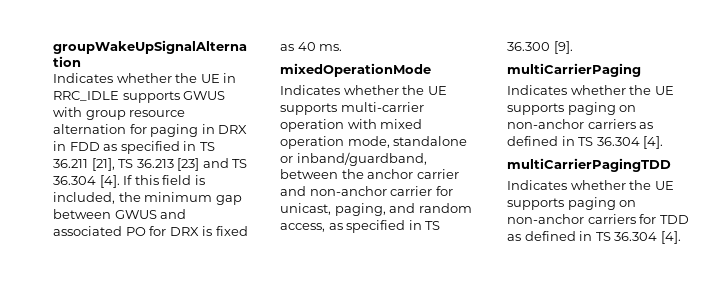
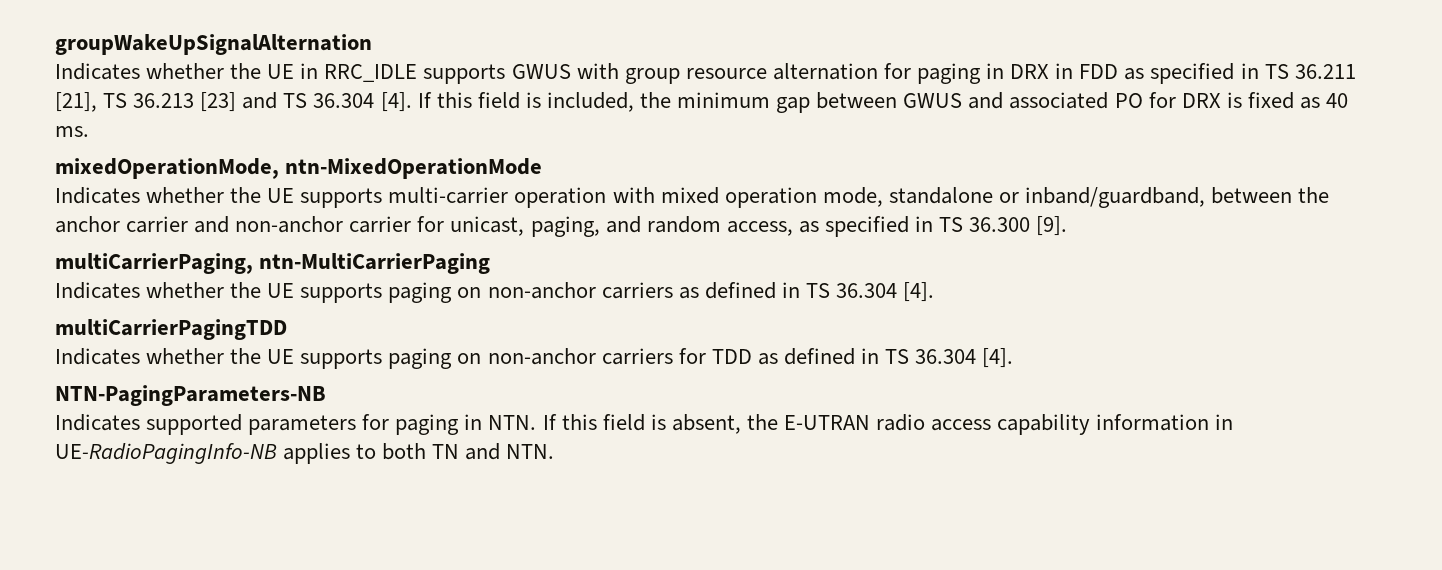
[280,63,431,77] mixedOperationMode -> [55,158,543,179] mixedOperationMode, ntn-MixedOperationMode
[507,63,641,77] multiCarrierPaging -> [55,253,491,274] multiCarrierPaging, ntn-MultiCarrierPaging
(681, 237) none -> [55,385,326,406] [55,414,1234,435] [55,443,555,464] // NTN-PagingParameters-NB // Indicates supported parameters for paging in NTN. If this field is absent, the E-UTRAN radio access capability information in UE-RadioPagingInfo-NB applies to both TN and NTN.

